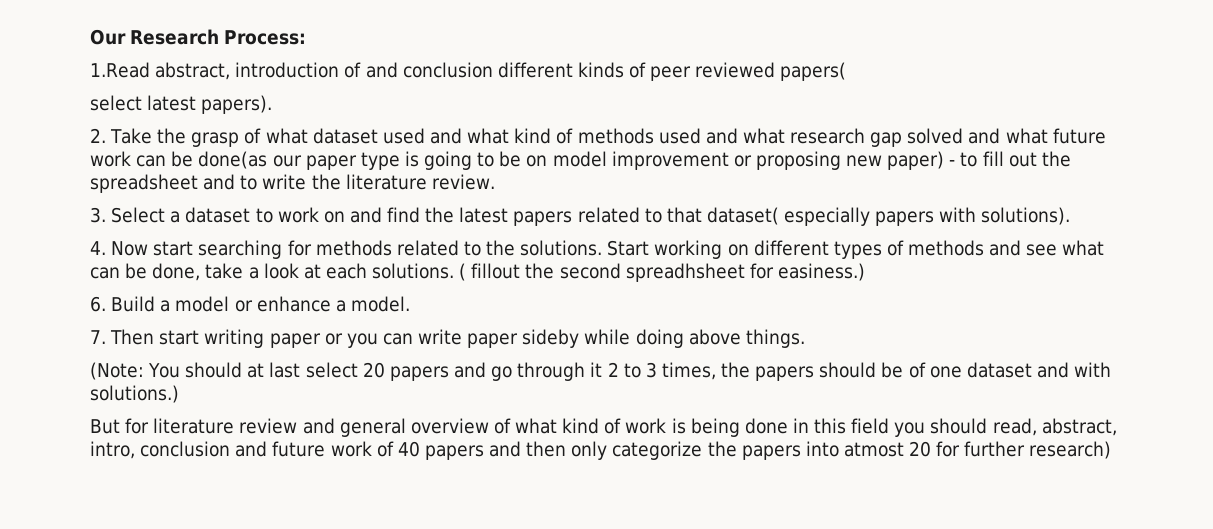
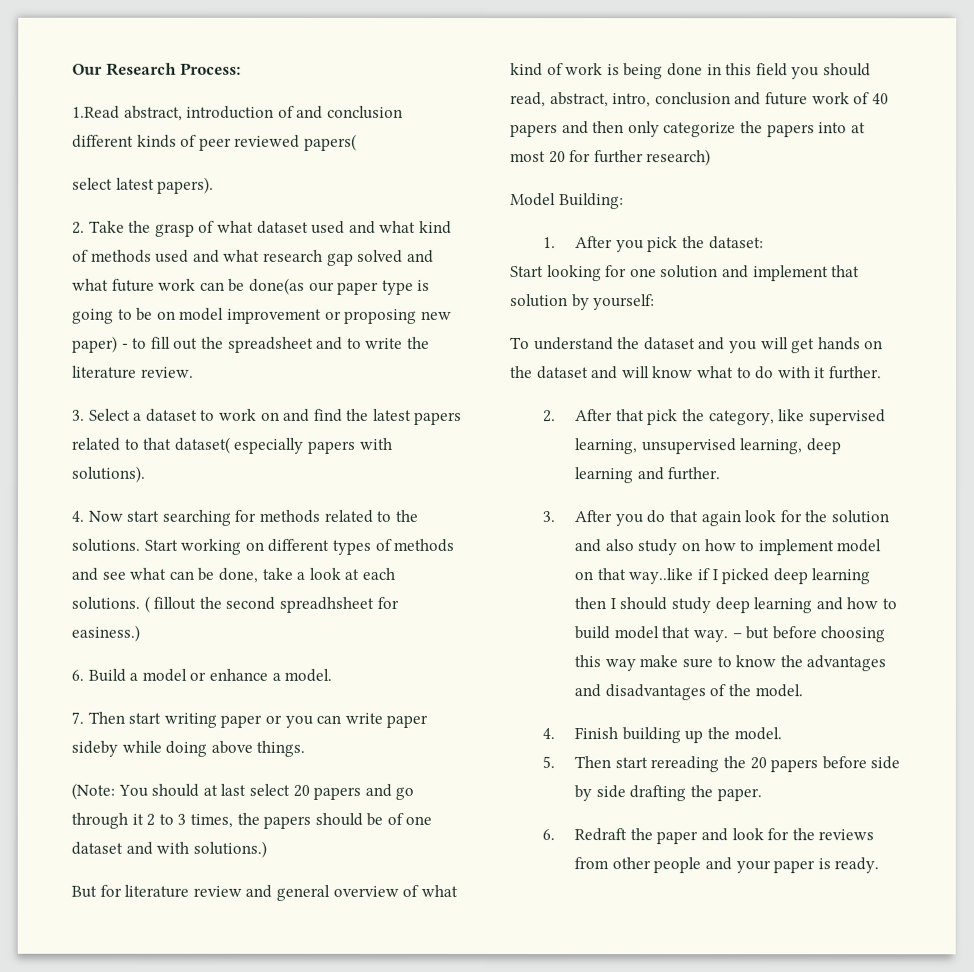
[843,442,904,457] atmost -> [850,122,866,134] [510,151,546,163] at most
(1112, 450) none -> [510,193,624,210] [542,236,764,253] [510,265,861,282] [510,294,656,311] [510,337,884,354] [510,366,882,380] [542,409,886,426] [575,438,842,455] [575,467,722,484] [541,510,889,527] [574,539,882,556] [574,568,871,585] [574,597,897,614] [574,626,886,643] [574,655,887,672] [574,684,803,701] [541,727,782,744] [541,756,901,773] [574,785,762,802] [541,828,875,845] [574,857,880,874] // Model Building: // 1. After you pick the dataset: // Start looking for one solution and implement that solution by yourself: // To understand the dataset and you will get hands on the dataset and will know what to do with it further. // 2. After that pick the category, like supervised learning, unsupervised learning, deep learning and further. // 3. After you do that again look for the solution and also study on how to implement model on that way..like if I picked deep learning then I should study deep learning and how to build model that way. – but before choosing this way make sure to know the advantages and disadvantages of the model. // 4. Finish building up the model. // 5. Then start rereading the 20 papers before side by side drafting the paper. // 6. Redraft the paper and look for the reviews from other people and your paper is ready.

